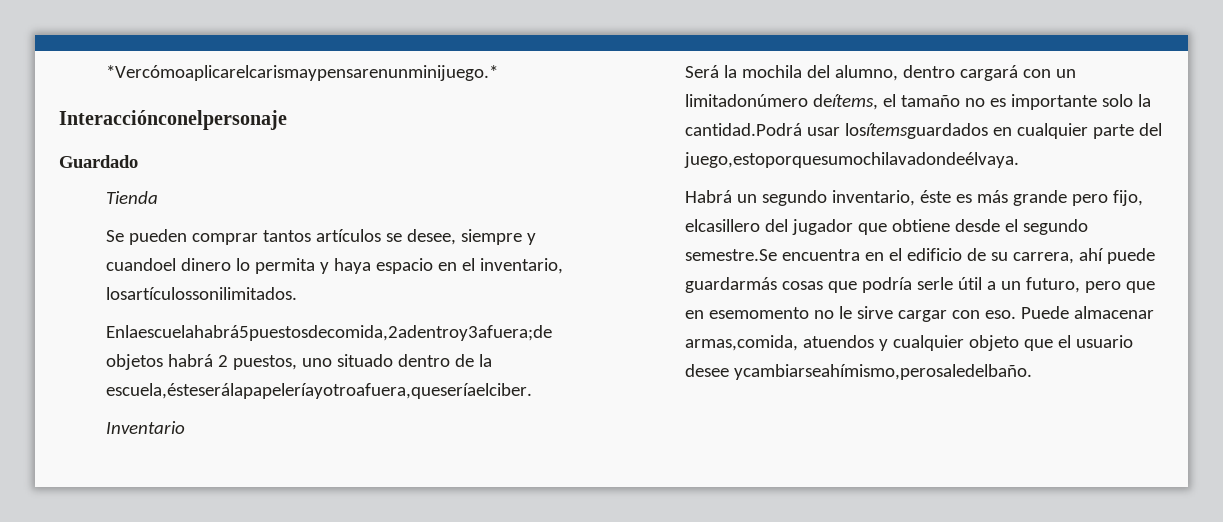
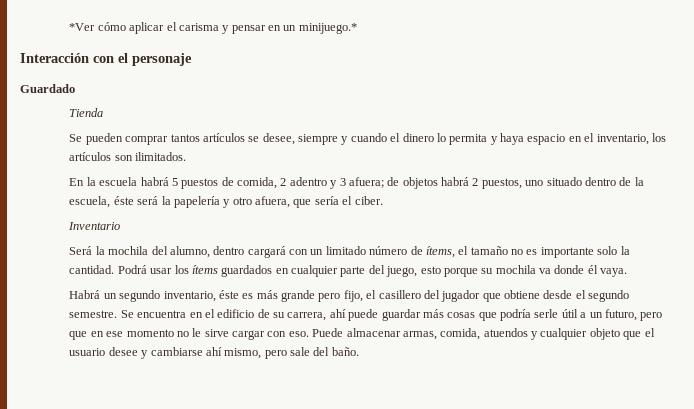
[106,65,499,81] [59,110,287,130] *Vercómoaplicarelcarismaypensarenunminijuego.* // Interacciónconelpersonaje -> [69,22,357,34] [20,53,192,66] *Ver cómo aplicar el carisma y pensar en un minijuego.* // Interacción con el personaje
[106,258,177,271] cuandoel -> [350,133,401,142] cuando el
[106,287,298,300] [106,325,553,341] losartículossonilimitados. // Enlaescuelahabrá5puestosdecomida,2adentroy3afuera;de -> [651,133,666,142] [69,152,187,161] [69,177,400,189] los artículos son ilimitados. // En la escuela habrá 5 puestos de comida, 2 adentro y 3 afuera; de
[106,383,533,399] escuela,ésteserálapapeleríayotroafuera,queseríaelciber. -> [69,196,383,208] escuela, éste será la papelería y otro afuera, que sería el ciber.
[685,94,879,110] limitadonúmero deítems, -> [325,246,455,258] limitado número de ítems,
[685,123,1163,139] [684,152,1020,168] cantidad.Podrá usar losítemsguardados en cualquier parte del juego,estoporquesumochilavadondeélvaya. -> [69,265,628,277] cantidad. Podrá usar los ítems guardados en cualquier parte del juego, esto porque su mochila va donde él vaya.
[685,219,761,232] elcasillero -> [366,290,421,299] el casillero
[685,249,778,261] semestre.Se -> [69,310,134,318] semestre. Se
[685,277,778,293] guardarmás -> [381,309,444,321] guardar más
[709,307,810,319] esemomento -> [106,329,174,337] ese momento
[685,335,799,351] armas,comida, -> [402,328,481,340] armas, comida,
[734,364,1033,380] ycambiarseahímismo,perosaledelbaño. -> [141,347,359,359] y cambiarse ahí mismo, pero sale del baño.

